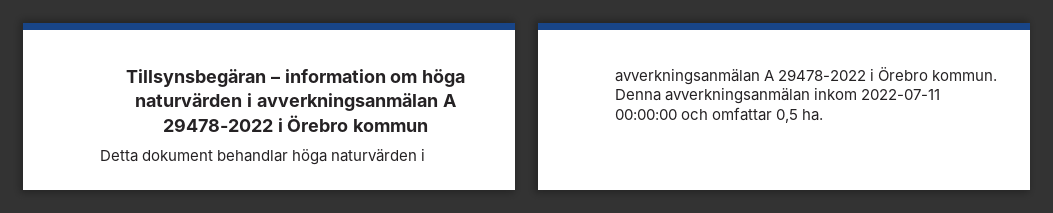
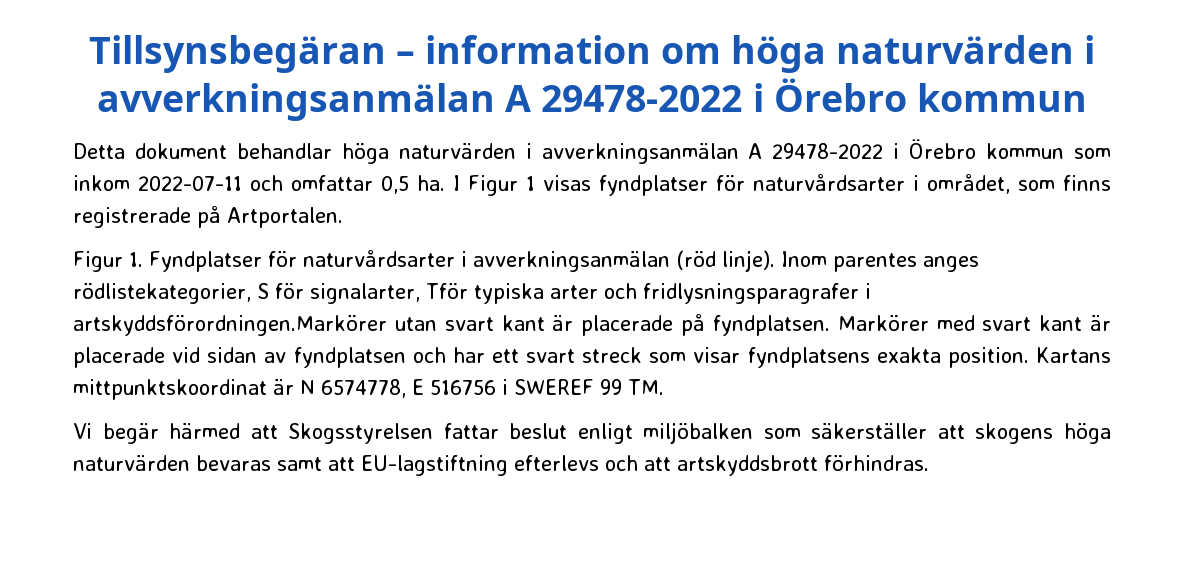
[932,70,998,81] [615,87,811,104] kommun. Denna avverkningsanmälan -> [986,143,1111,159] kommun som
[615,109,677,120] 00:00:00 -> (242, 183) none
(824, 115) none -> [453,174,1111,196] [73,206,343,228] [73,250,979,272] [73,282,871,304] [73,314,1111,336] [73,347,1111,368] [73,379,664,400] [73,422,1111,444] [73,454,929,476] I Figur 1 visas fyndplatser för naturvårdsarter i området, som finns registrerade på Artportalen. // Figur 1. Fyndplatser för naturvårdsarter i avverkningsanmälan (röd linje). Inom parentes anges rödlistekategorier, S för signalarter, Tför typiska arter och fridlysningsparagrafer i artskyddsförordningen.Markörer utan svart kant är placerade på fyndplatsen. Markörer med svart kant är placerade vid sidan av fyndplatsen och har ett svart streck som visar fyndplatsens exakta position. Kartans mittpunktskoordinat är N 6574778, E 516756 i SWEREF 99 TM. // Vi begär härmed att Skogsstyrelsen fattar beslut enligt miljöbalken som säkerställer att skogens höga naturvärden bevaras samt att EU-lagstiftning efterlevs och att artskyddsbrott förhindras.

